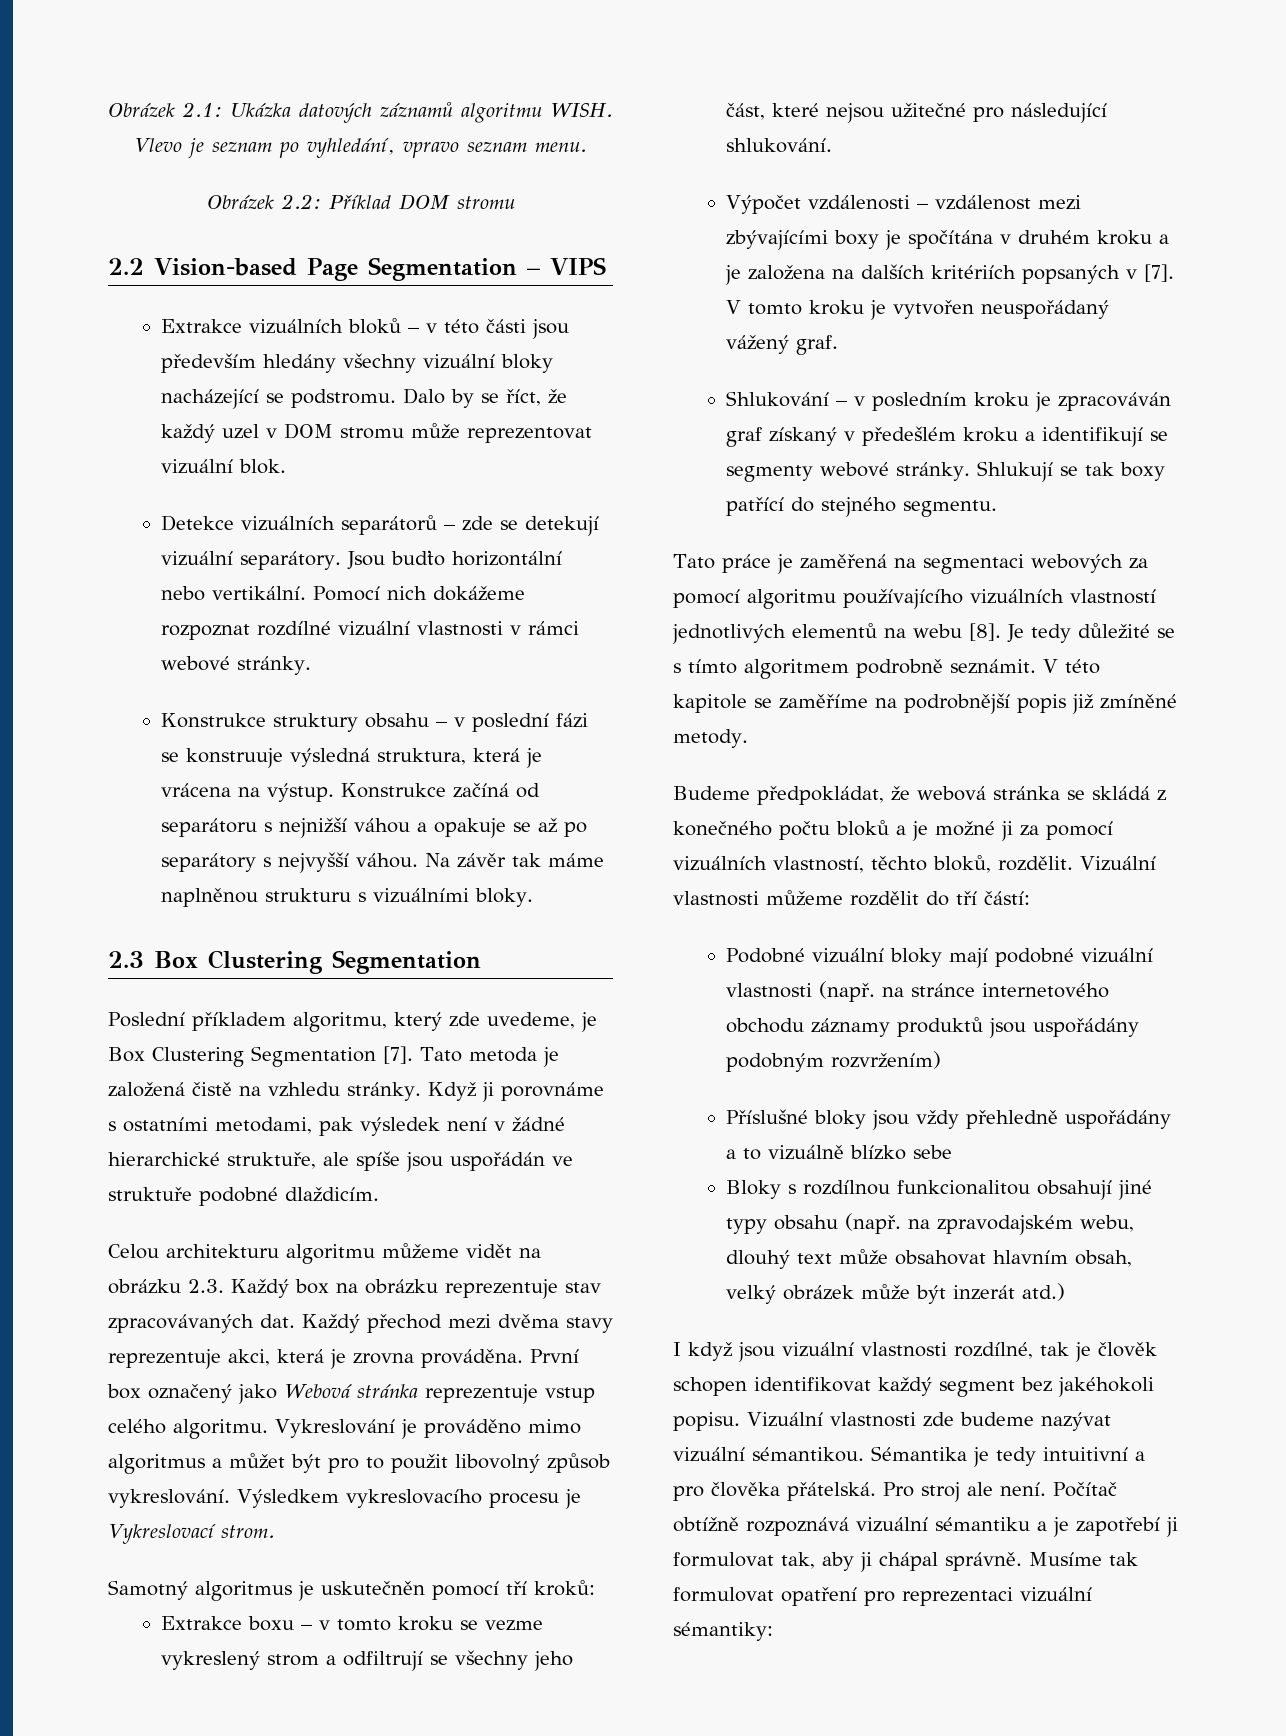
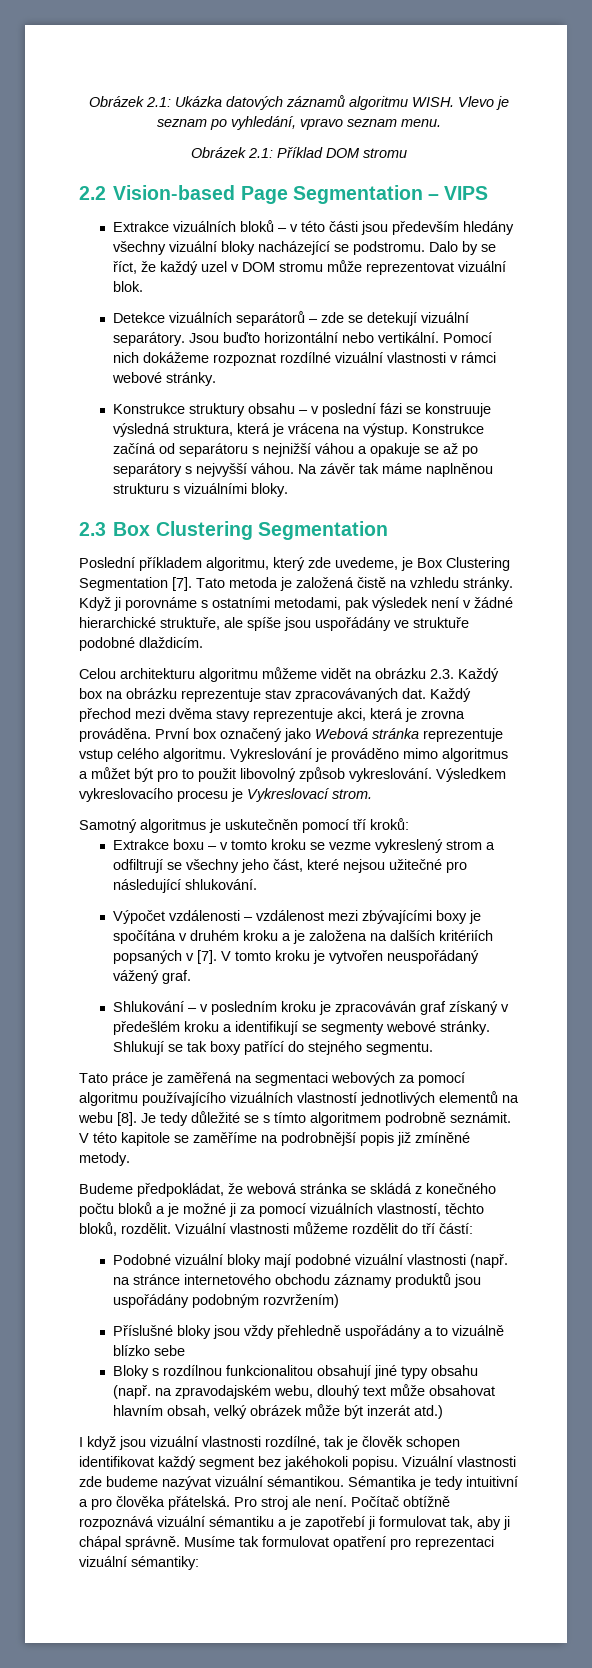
[280,194,321,209] 2.2: -> [247,148,273,158] 2.1:
[450,1152,545,1171] uspořádán -> [315,617,391,631] uspořádány

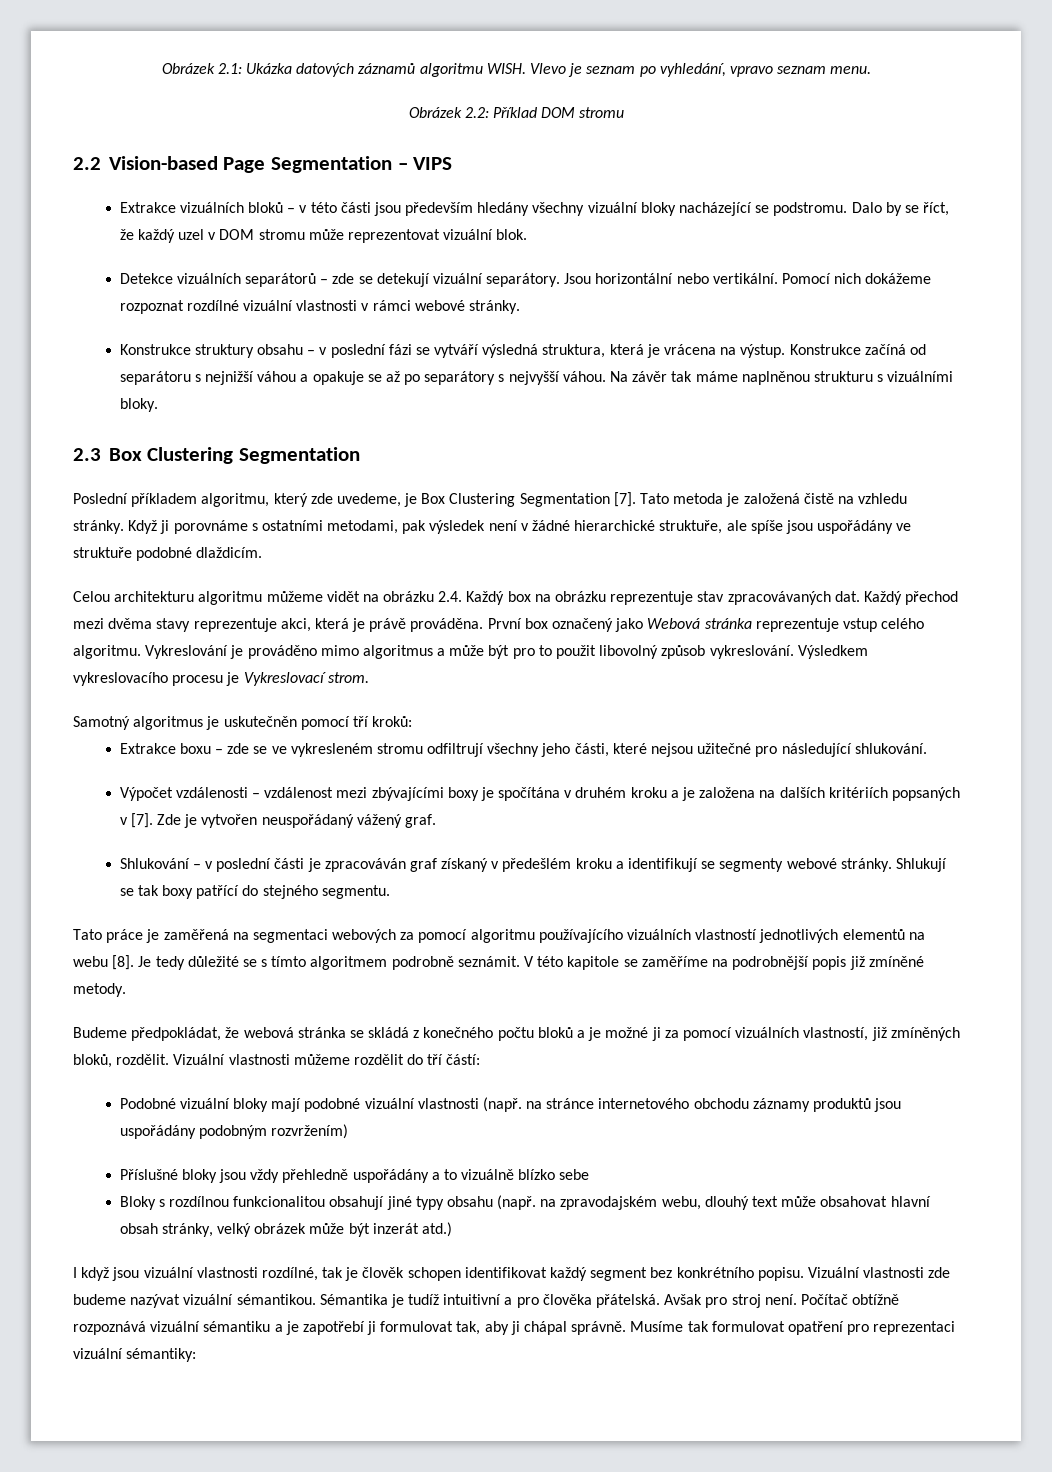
[247,148,273,158] 2.1: -> [464,107,489,118] 2.2:
[222,332,260,343] buďto -> (592, 278) none
[424,403,491,417] konstruuje -> [434,344,480,358] vytváří
[430,669,454,679] 2.3. -> [438,591,463,602] 2.4.
[421,710,465,719] zrovna -> [369,618,407,632] právě
[91,767,130,779] můžet -> [449,645,485,656] může
[219,839,495,853] [112,859,182,873] v tomto kroku se vezme vykreslený strom a odfiltrují se -> [227,743,485,757] zde se ve vykresleném stromu odfiltrují
[272,859,303,872] část, -> [574,743,609,757] části,
[220,950,310,961] V tomto kroku -> [156,814,181,825] Zde
[210,1001,316,1015] posledním kroku -> [216,858,305,872] poslední části
[445,1203,484,1214] těchto -> [871,1027,960,1041] již zmíněných
[112,1405,210,1418] hlavním obsah, -> [890,1196,931,1207] [119,1223,213,1237] hlavní obsah stránky,
[284,1456,348,1470] jakéhokoli -> [676,1267,754,1278] konkrétního
[435,1476,463,1490] tedy -> [408,1294,440,1305] tudíž
[234,1496,311,1510] Pro stroj ale -> [664,1294,761,1308] Avšak pro stroj

